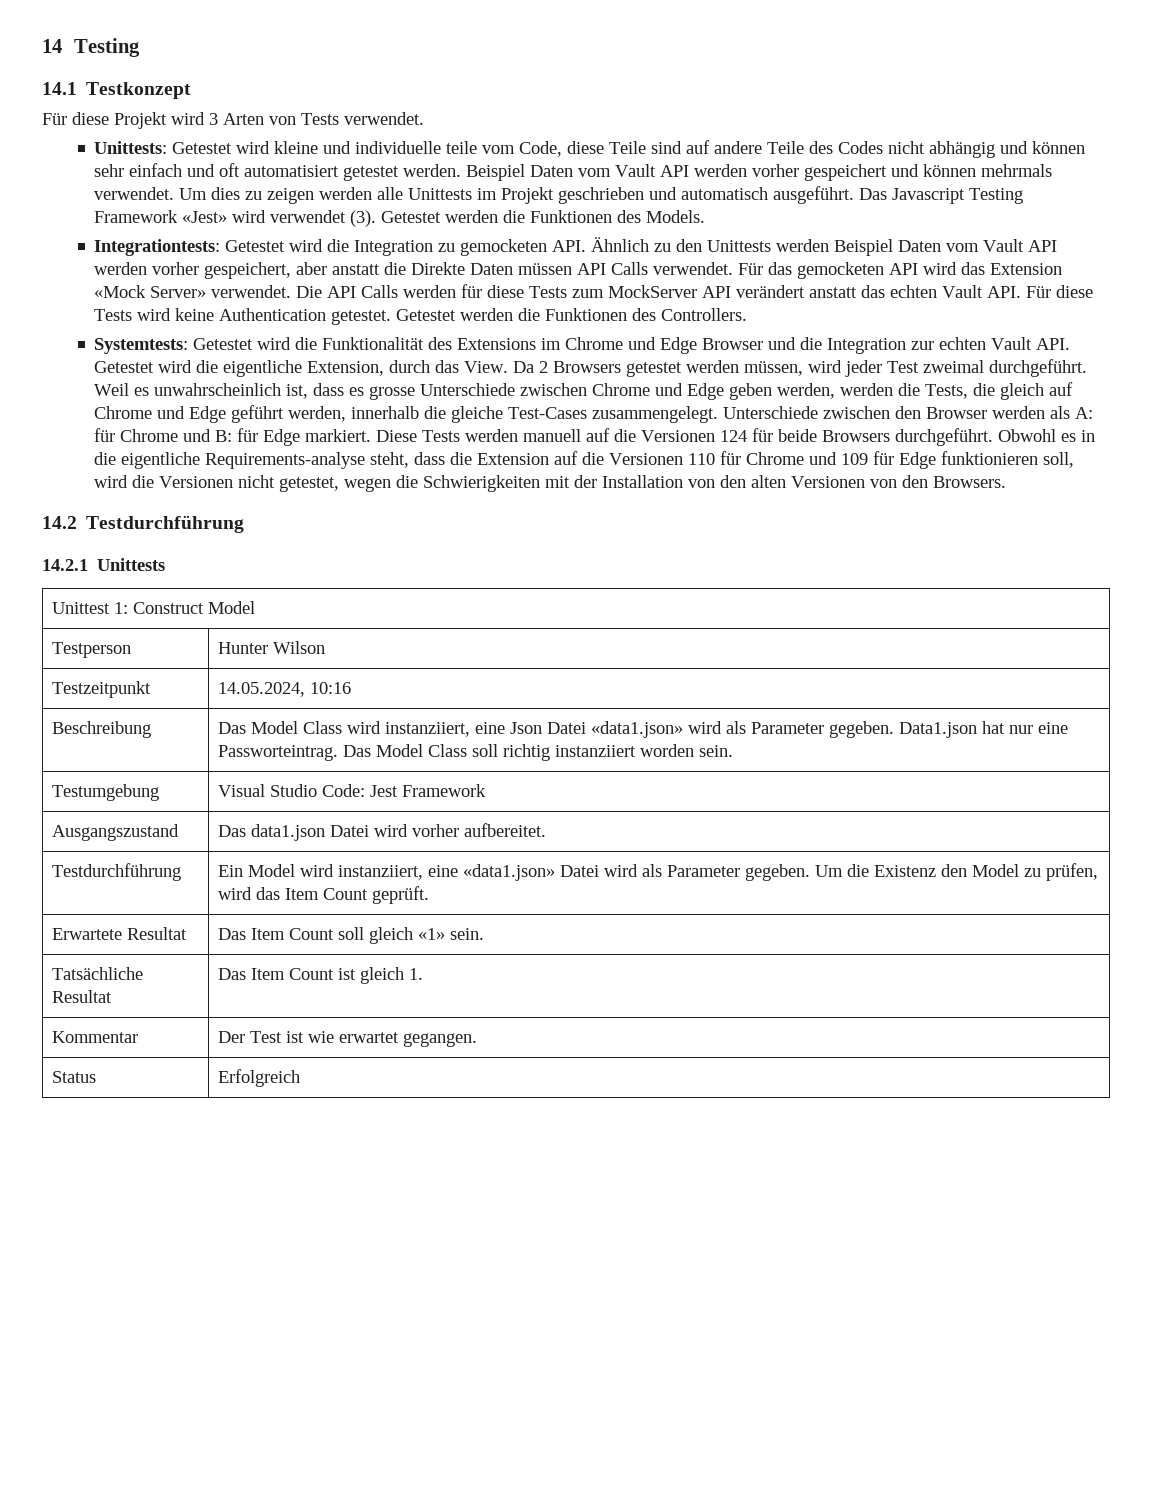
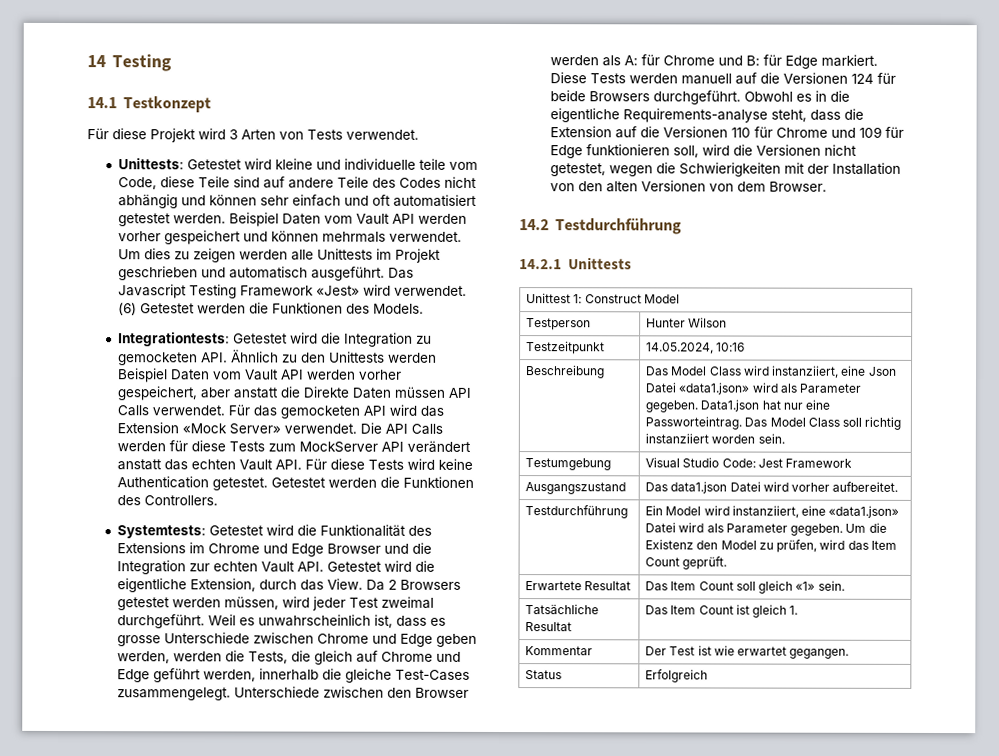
[270,210,377,227] verwendet (3). -> [393,285,467,296] [117,302,137,316] verwendet. (6)
[902,475,1007,488] den Browsers. -> [736,181,827,192] dem Browser.

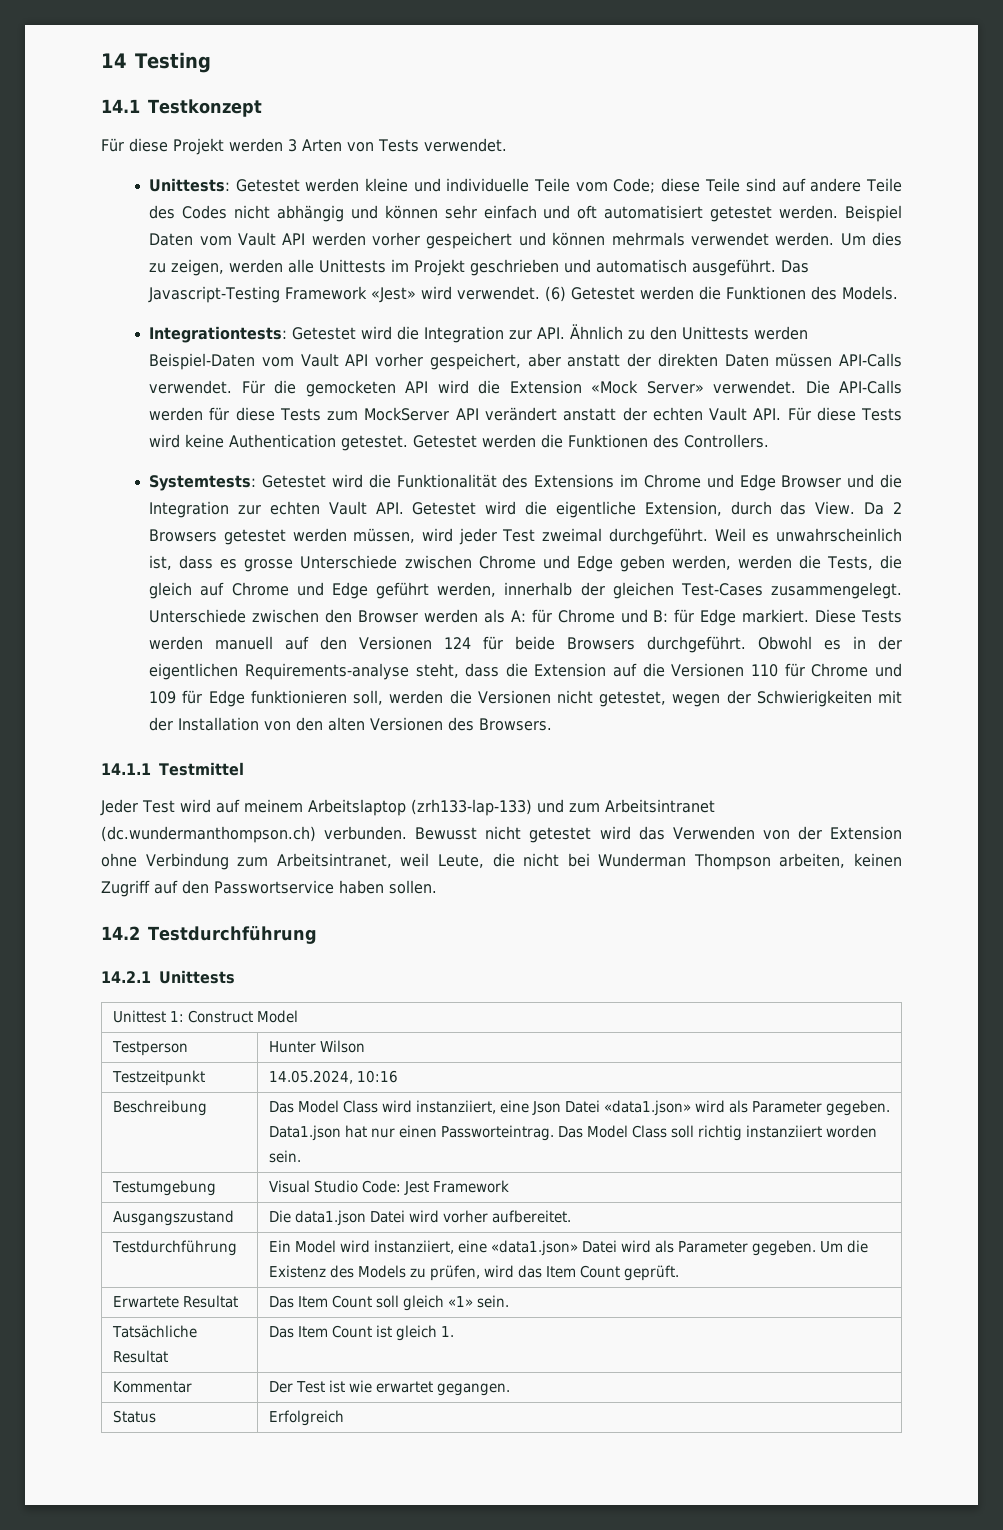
[198,128,226,140] wird -> [228,138,283,152] werden
[243,158,272,170] wird -> [305,178,360,192] werden
[418,158,478,170] [117,177,157,190] teile vom Code, -> [534,178,656,193] Teile vom Code;
[388,231,462,242] verwendet. -> [690,232,835,246] verwendet werden.
[192,248,236,263] zeigen -> [171,259,225,276] zeigen,
[117,284,237,299] Javascript Testing -> [148,286,281,303] Javascript-Testing
[415,335,432,344] [117,352,198,366] zu gemocketen -> [509,330,533,340] zur
[116,368,356,383] Beispiel Daten vom Vault API werden -> [149,353,369,370] Beispiel-Daten vom Vault API
[279,386,471,399] [116,405,149,417] die Direkte Daten müssen API Calls -> [627,353,903,367] der direkten Daten müssen API-Calls
[252,405,277,417] das -> [274,380,297,394] die
[419,405,444,417] das -> [478,380,501,394] die
[384,423,443,435] API Calls -> [839,380,903,394] API-Calls
[163,459,188,471] das -> [622,407,647,421] der
[321,668,392,683] die gleiche -> [580,582,674,599] der gleichen
[759,72,780,84] die -> [320,636,348,650] den
[829,90,850,102] [549,108,620,123] die eigentliche -> [877,636,902,650] [149,663,239,680] der eigentlichen
[701,144,730,156] wird -> [389,690,444,704] werden
[655,162,676,174] die -> [726,690,751,704] der
[708,181,827,192] von dem Browser. -> [448,717,553,731] [101,762,244,776] [100,799,715,816] [101,826,902,843] [101,853,902,870] [101,880,437,897] des Browsers. // 14.1.1 Testmittel // Jeder Test wird auf meinem Arbeitslaptop (zrh133-lap-133) und zum Arbeitsintranet (dc.wundermanthompson.ch) verbunden. Bewusst nicht getestet wird das Verwenden von der Extension ohne Verbindung zum Arbeitsintranet, weil Leute, die nicht bei Wunderman Thompson arbeiten, keinen Zugriff auf den Passwortservice haben sollen.
[805,399,831,410] eine -> [398,1125,437,1138] einen
[645,482,669,492] Das -> [268,1210,291,1223] Die
[696,540,757,550] den Model -> [329,1265,406,1278] des Models

